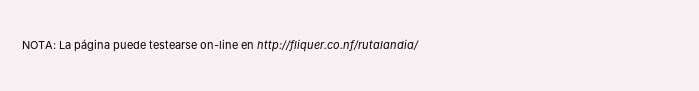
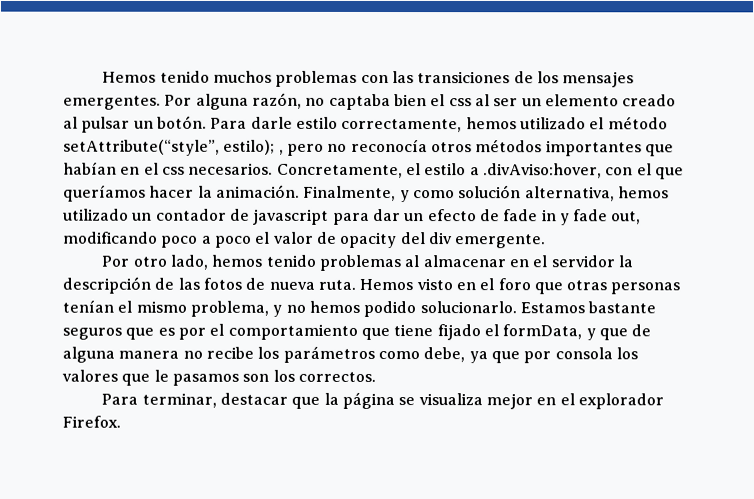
[22,39,419,52] NOTA: La página puede testearse on-line en http://fliquer.co.nf/rutalandia/ -> [102,70,635,88] [63,92,677,111] [63,115,668,133] [63,138,674,157] [63,161,684,180] [63,184,669,203] [63,208,642,226] [63,231,547,249] [101,254,633,272] [62,276,681,295] [62,299,657,318] [62,323,652,341] [62,345,638,364] [62,369,376,386] [101,391,664,410] [62,415,121,428] Hemos tenido muchos problemas con las transiciones de los mensajes emergentes. Por alguna razón, no captaba bien el css al ser un elemento creado al pulsar un botón. Para darle estilo correctamente, hemos utilizado el método setAttribute(“style”, estilo); , pero no reconocía otros métodos importantes que habían en el css necesarios. Concretamente, el estilo a .divAviso:hover, con el que queríamos hacer la animación. Finalmente, y como solución alternativa, hemos utilizado un contador de javascript para dar un efecto de fade in y fade out, modificando poco a poco el valor de opacity del div emergente. // Por otro lado, hemos tenido problemas al almacenar en el servidor la descripción de las fotos de nueva ruta. Hemos visto en el foro que otras personas tenían el mismo problema, y no hemos podido solucionarlo. Estamos bastante seguros que es por el comportamiento que tiene fijado el formData, y que de alguna manera no recibe los parámetros como debe, ya que por consola los valores que le pasamos son los correctos. // Para terminar, destacar que la página se visualiza mejor en el explorador Firefox.

